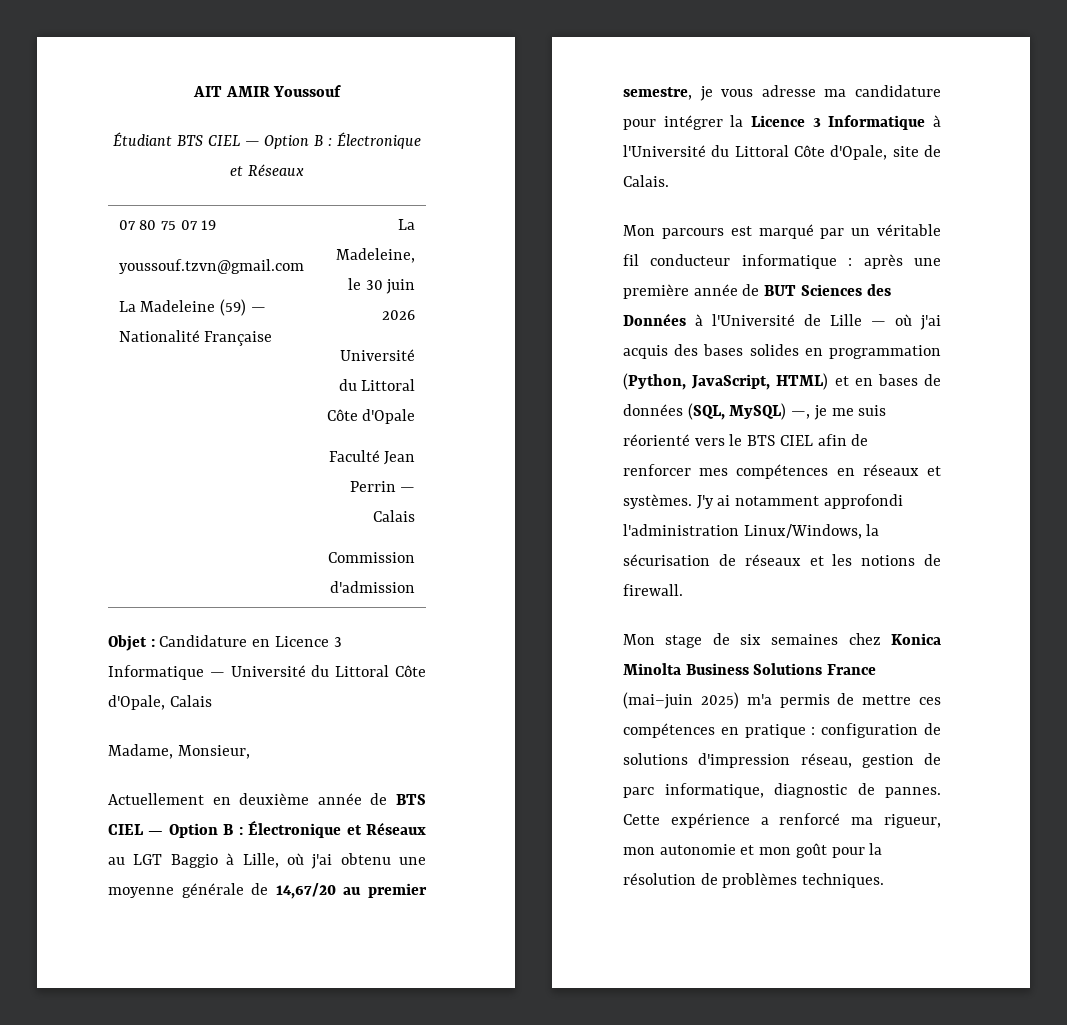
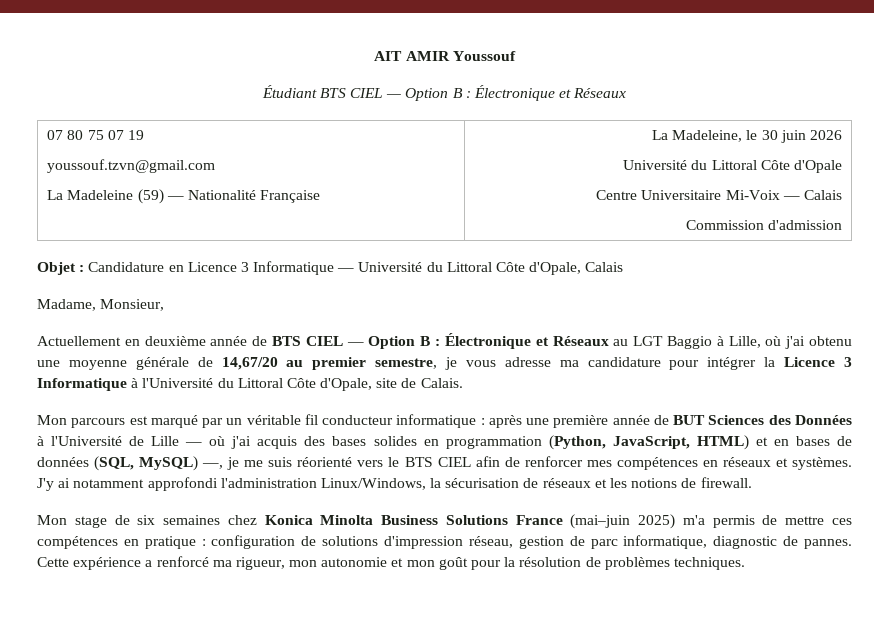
[328,450,416,465] [349,481,396,492] Faculté Jean Perrin -> [596,190,780,200] Centre Universitaire Mi-Voix

